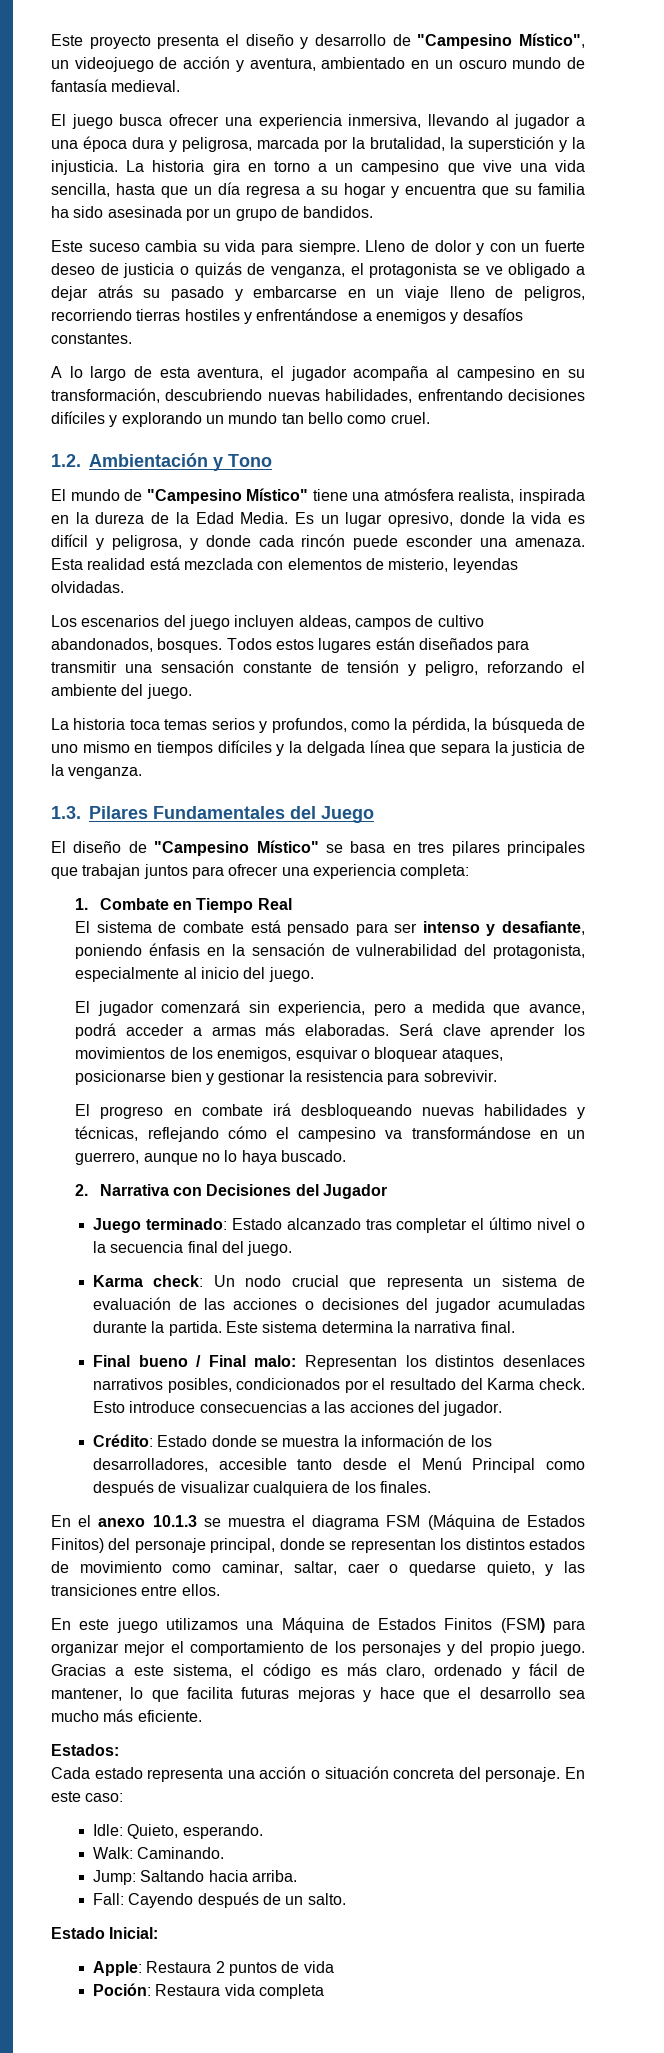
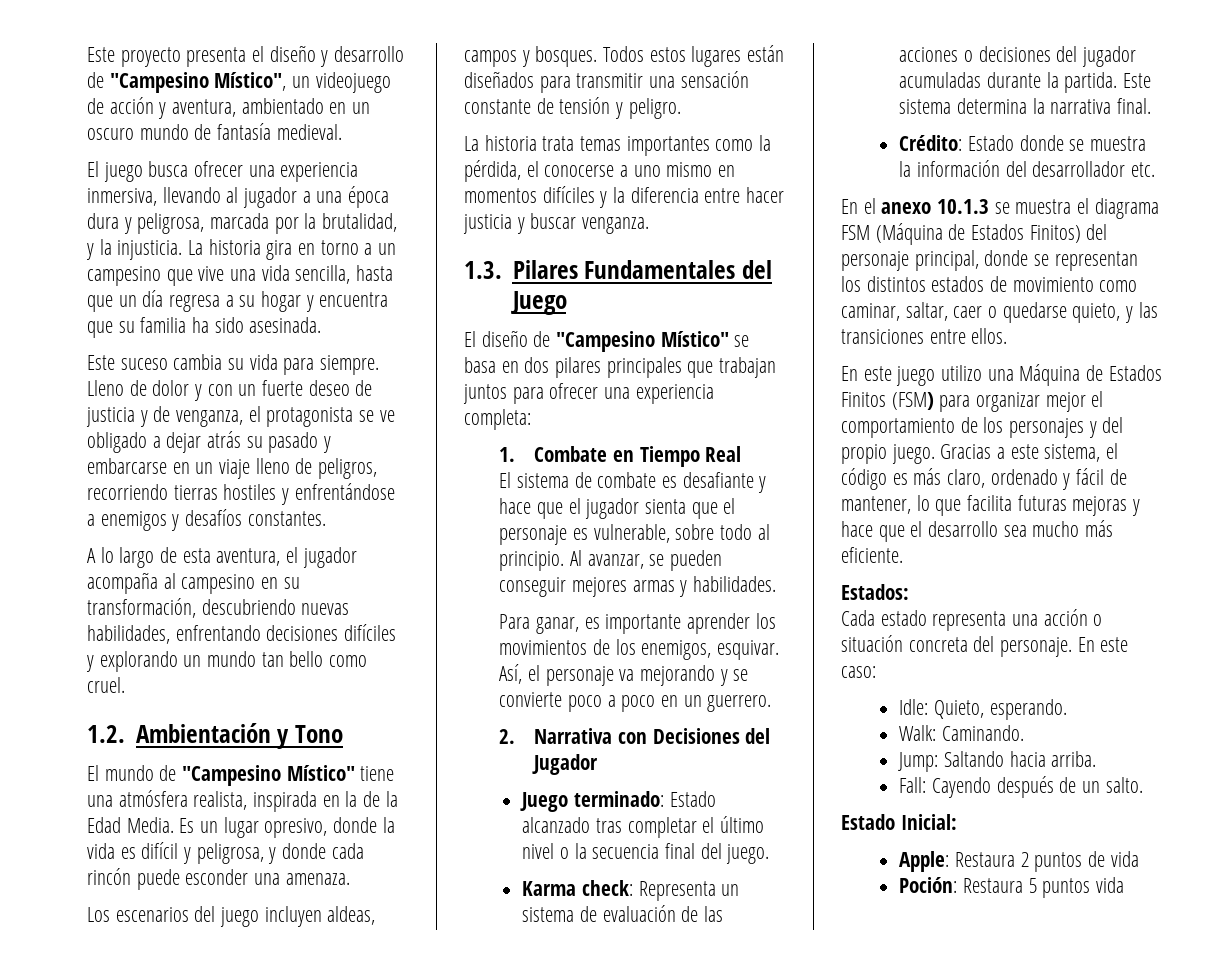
[450,136,554,152] la superstición -> (398, 222) none
[107,206,374,221] asesinada por un grupo de bandidos. -> [249,317,322,333] asesinada.
[179,262,242,278] o quizás -> [139,410,148,427] y
[95,512,145,524] dureza -> (358, 799) none
[51,557,518,573] [51,581,124,593] Esta realidad está mezclada con elementos de misterio, leyendas olvidadas. -> (350, 879) none
[415,615,484,627] [51,638,153,652] de cultivo abandonados, -> [521,50,530,67] y
[425,661,586,676] [51,684,192,699] [51,717,585,733] peligro, reforzando el ambiente del juego. // La historia toca temas serios y profundos, como la pérdida, la búsqueda de -> [628,98,681,119] [464,135,772,156] [464,160,629,182] peligro. // La historia trata temas importantes como la pérdida, el conocerse a
[157,741,214,756] tiempos -> [464,188,537,203] momentos
[306,740,585,756] [51,764,64,776] delgada línea que separa la justicia de la -> [630,187,785,203] [463,213,577,234] diferencia entre hacer justicia y buscar
[418,842,445,853] tres -> [524,357,550,373] dos
[250,920,585,936] [75,943,585,959] [75,967,314,982] [75,1000,585,1016] [75,1023,481,1039] está pensado para ser intenso y desafiante, poniendo énfasis en la sensación de vulnerabilidad del protagonista, especialmente al inicio del juego. // El jugador comenzará sin experiencia, pero a medida que avance, podrá acceder a armas más elaboradas. Será clave -> [661,472,767,493] [499,498,736,519] [499,524,770,545] [499,550,722,571] [499,576,776,597] [499,614,682,634] es desafiante y hace que el jugador sienta que el personaje es vulnerable, sobre todo al principio. Al avanzar, se pueden conseguir mejores armas y habilidades. // Para ganar, es importante
[295,1047,503,1062] [75,1070,497,1085] [75,1103,585,1119] [75,1126,585,1142] [75,1150,346,1165] esquivar o bloquear ataques, posicionarse bien y gestionar la resistencia para sobrevivir. // El progreso en combate irá desbloqueando nuevas habilidades y técnicas, reflejando cómo el campesino va transformándose en un guerrero, aunque no lo haya buscado. -> [716,640,779,660] [499,664,749,686] [499,692,772,712] esquivar. Así, el personaje va mejorando y se convierte poco a poco en un guerrero.
[213,1275,463,1290] Un nodo crucial que representa -> [638,881,716,901] Representa
[92,1355,585,1370] [92,1378,586,1393] [92,1401,503,1416] // Final bueno / Final malo: Representan los distintos desenlaces narrativos posibles, condicionados por el resultado del Karma check. Esto introduce consecuencias a las acciones del jugador. -> (1151, 106) none
[448,1435,492,1447] [92,1457,585,1473] [92,1480,431,1496] de los desarrolladores, accesible tanto desde el Menú Principal como después de visualizar cualquiera de los finales. -> [1005,161,1155,177] del desarrollador etc.
[165,1618,238,1630] utilizamos -> [941,365,983,381] utilizo
[224,1984,324,1999] vida completa -> [1028,877,1124,898] 5 puntos vida

